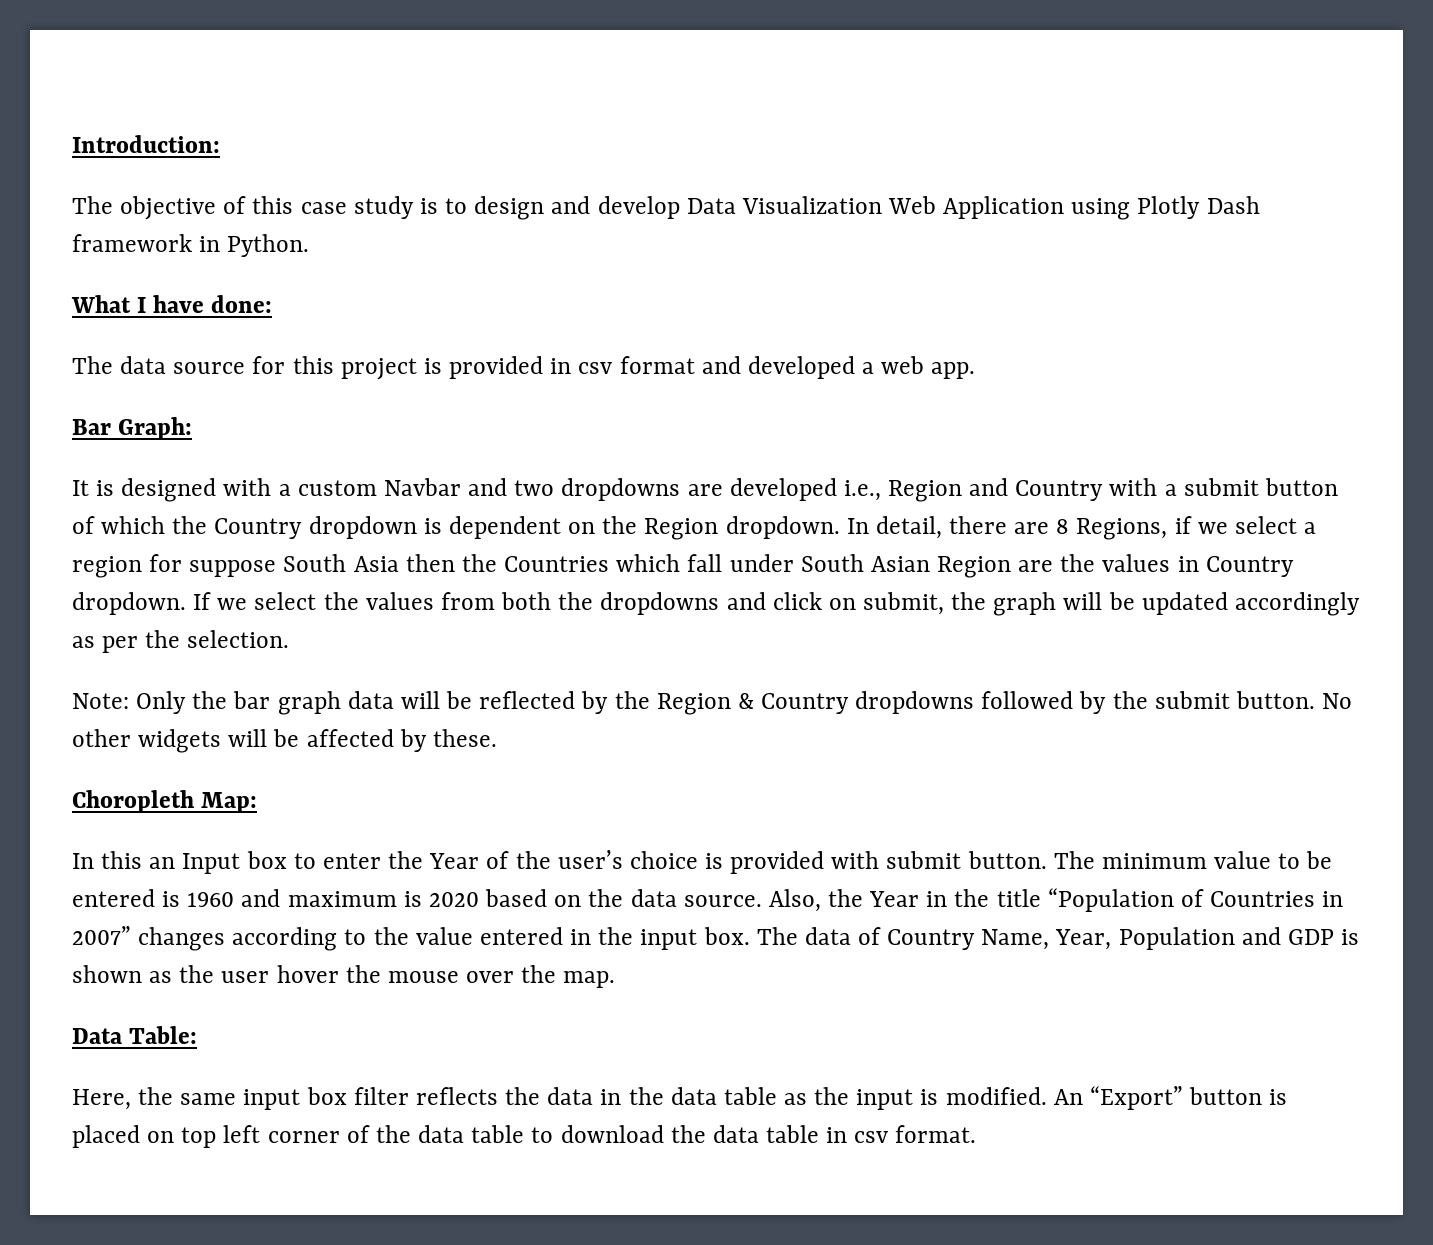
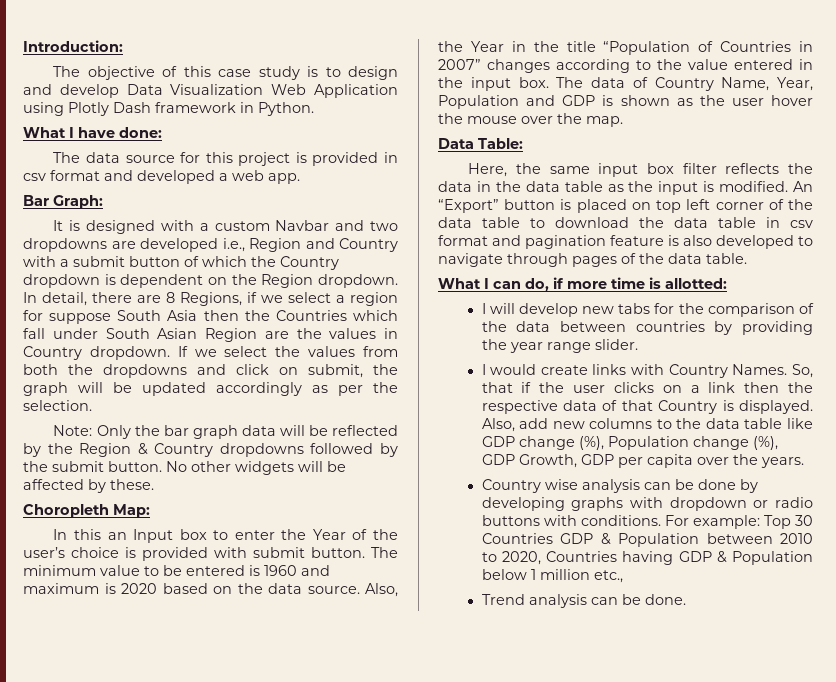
[895,1125,977,1143] format. -> [438,235,813,249] [438,253,747,267] [438,277,727,291] [481,303,814,317] [481,321,813,335] [481,339,638,353] [481,364,813,378] [481,382,813,393] [481,400,813,414] [481,418,813,432] [481,436,778,450] [481,454,804,468] [481,479,758,493] [481,497,813,511] [481,515,813,529] [481,533,813,547] [481,551,813,565] [481,569,623,583] [481,594,686,608] format and pagination feature is also developed to navigate through pages of the data table. // What I can do, if more time is allotted: // I will develop new tabs for the comparison of the data between countries by providing the year range slider. // I would create links with Country Names. So, that if the user clicks on a link then the respective data of that Country is displayed. Also, add new columns to the data table like GDP change (%), Population change (%), GDP Growth, GDP per capita over the years. // Country wise analysis can be done by developing graphs with dropdown or radio buttons with conditions. For example: Top 30 Countries GDP & Population between 2010 to 2020, Countries having GDP & Population below 1 million etc., // Trend analysis can be done.

